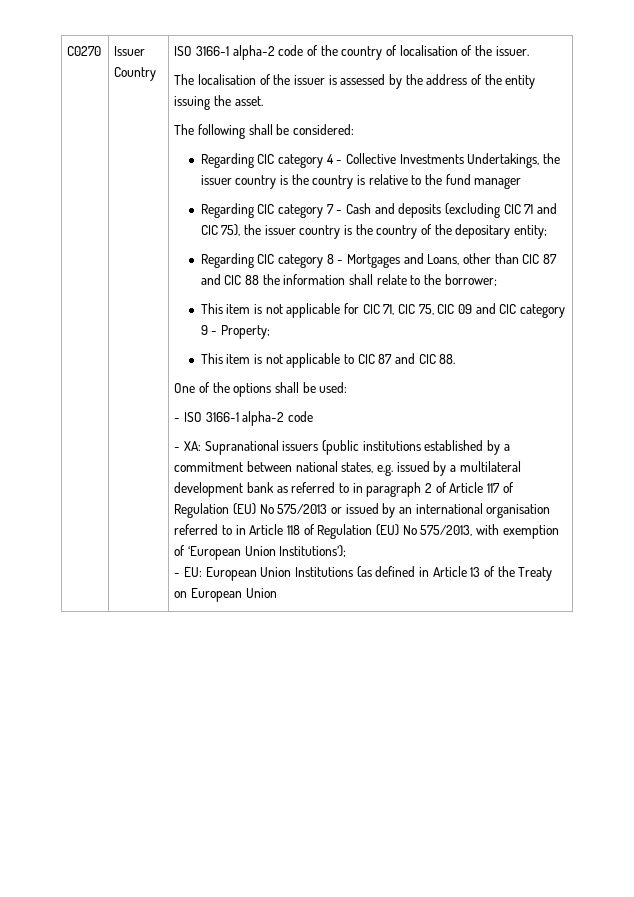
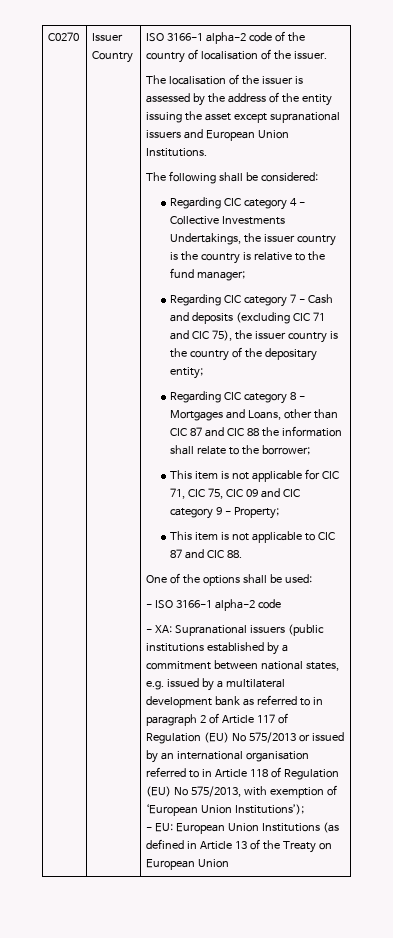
[234,96,263,106] asset. -> [205,112,341,123] [146,129,290,141] [146,148,208,157] asset except supranational issuers and European Union Institutions.
[474,177,522,189] manager -> [197,271,246,281] manager;

